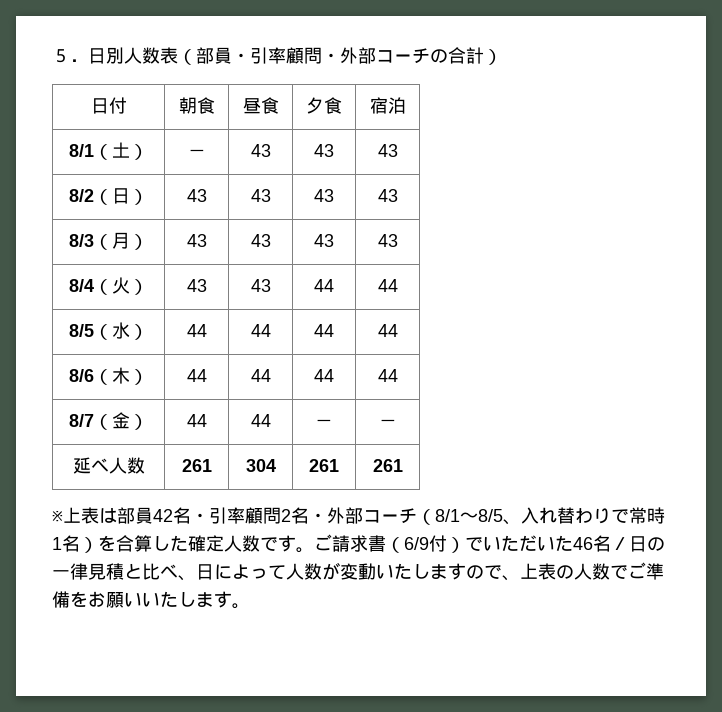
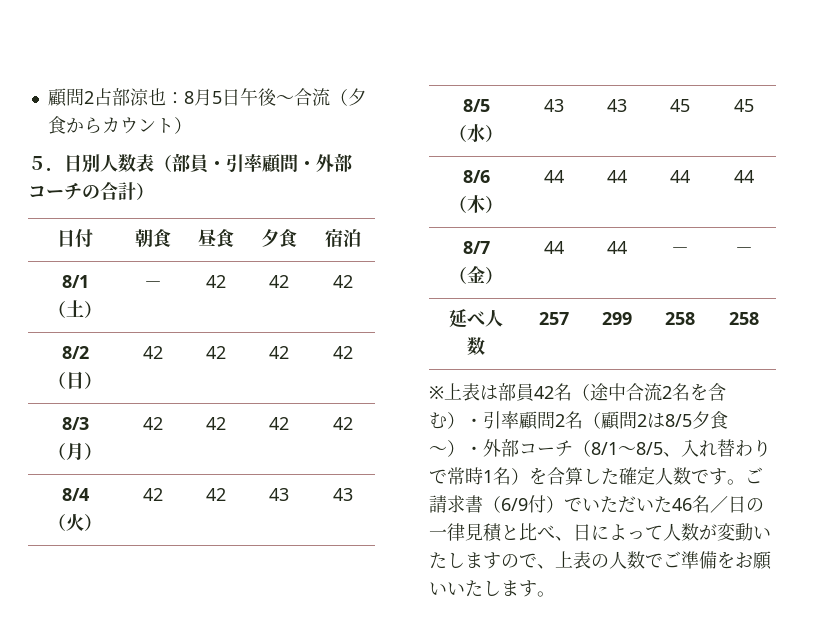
(52, 56) none -> [47,88,366,107] [47,116,192,134] 顧問2占部涼也：8月5日午後〜合流（夕食からカウント） //
[250,144,271,157] [314,144,334,157] [377,144,398,157] 43 | 43 | 43 -> [206,275,226,288] [269,275,289,288] [332,275,353,288] 42 | 42 | 42
[186,189,207,202] [250,189,271,202] [314,189,334,202] [377,189,398,202] 43 | 43 | 43 | 43 -> [143,346,163,359] [206,346,226,359] [269,346,289,359] [332,346,353,359] 42 | 42 | 42 | 42
[186,234,207,247] [250,234,271,247] [314,234,334,247] [377,234,398,247] 43 | 43 | 43 | 43 -> [143,417,163,430] [206,417,226,430] [269,417,289,430] [332,417,353,430] 42 | 42 | 42 | 42
[186,279,207,292] [250,279,271,292] [314,279,334,292] [377,279,398,292] | 43 | 43 | 44 | 44 -> [143,488,163,501] [206,488,226,501] [269,488,289,501] [332,488,353,501] | 42 | 42 | 43 | 43
[186,324,207,337] [250,324,271,337] [314,324,334,337] [377,324,398,337] 44 | 44 | 44 | 44 -> [544,99,564,112] [607,99,627,112] [670,99,690,112] [733,99,754,112] 43 | 43 | 45 | 45
[181,459,212,472] [245,459,276,472] [309,459,339,472] [372,459,403,472] 261 | 304 | 261 | 261 -> [539,312,569,325] [602,312,632,325] [665,312,695,325] [728,312,759,325] 257 | 299 | 258 | 258
[191,507,309,524] ・引率顧問2名 -> [572,383,726,401] [429,411,728,430] [429,440,465,457] （途中合流2名を含む）・引率顧問2名（顧問2は8/5夕食〜）

